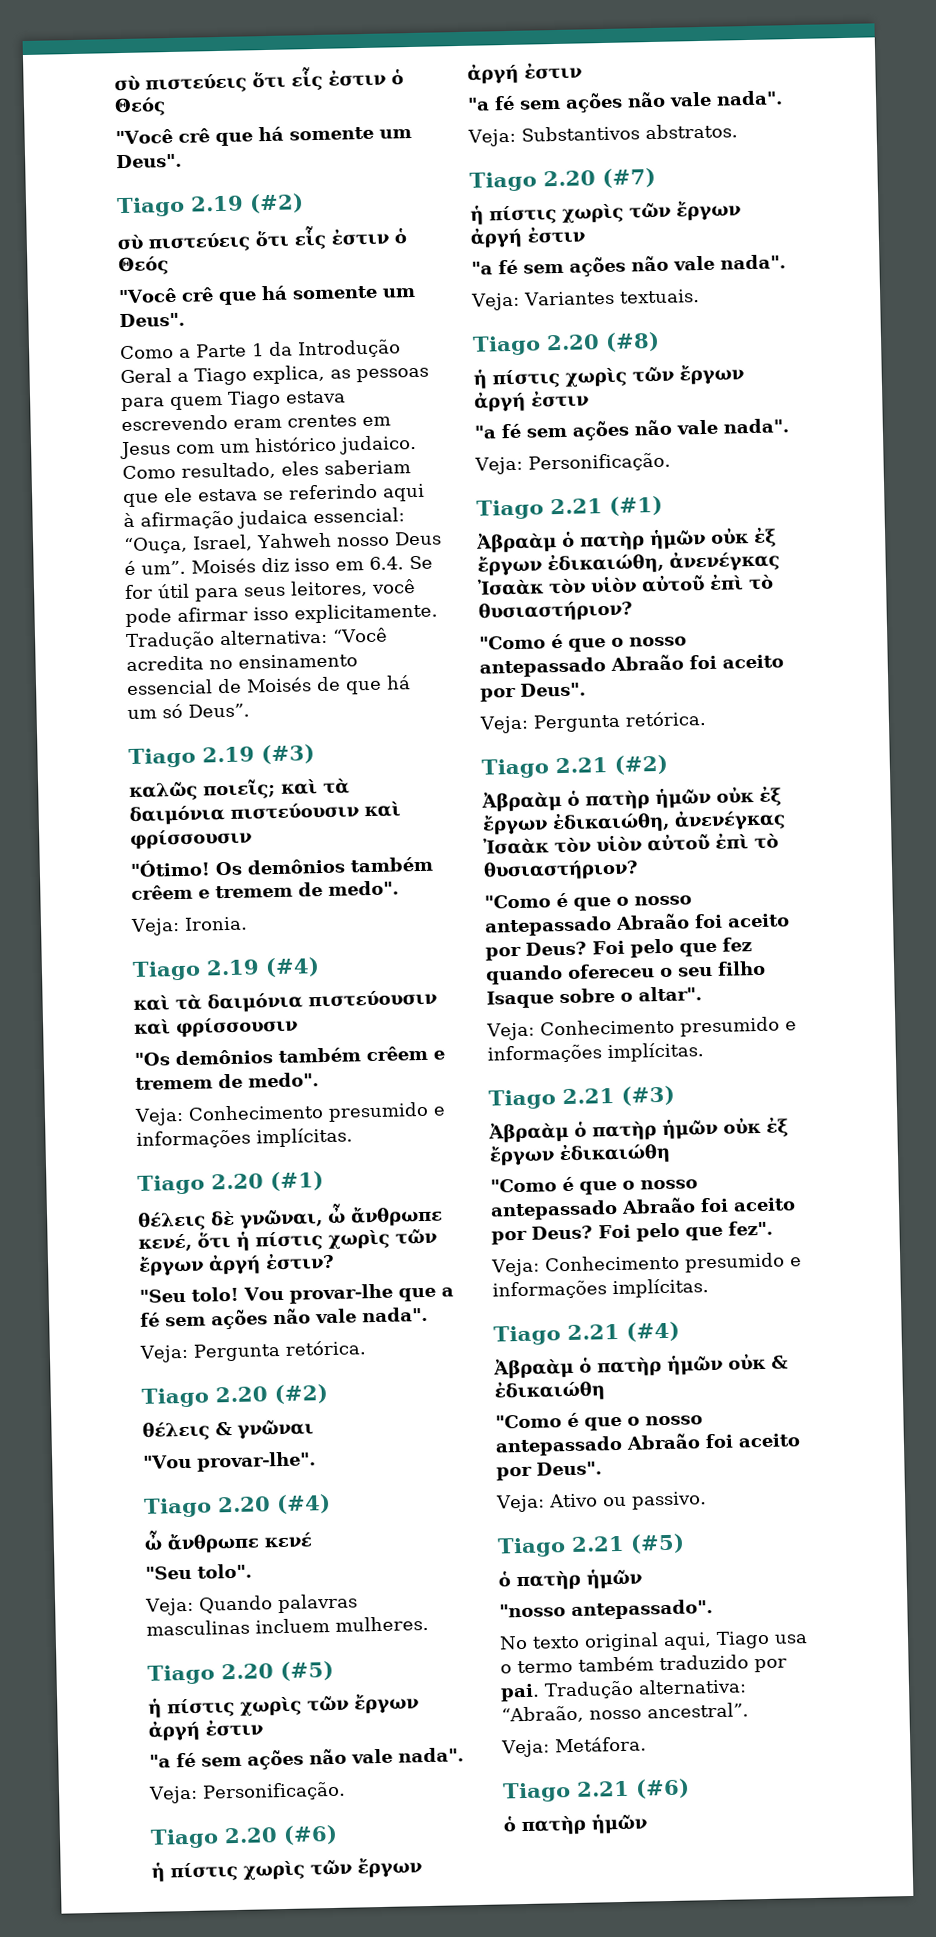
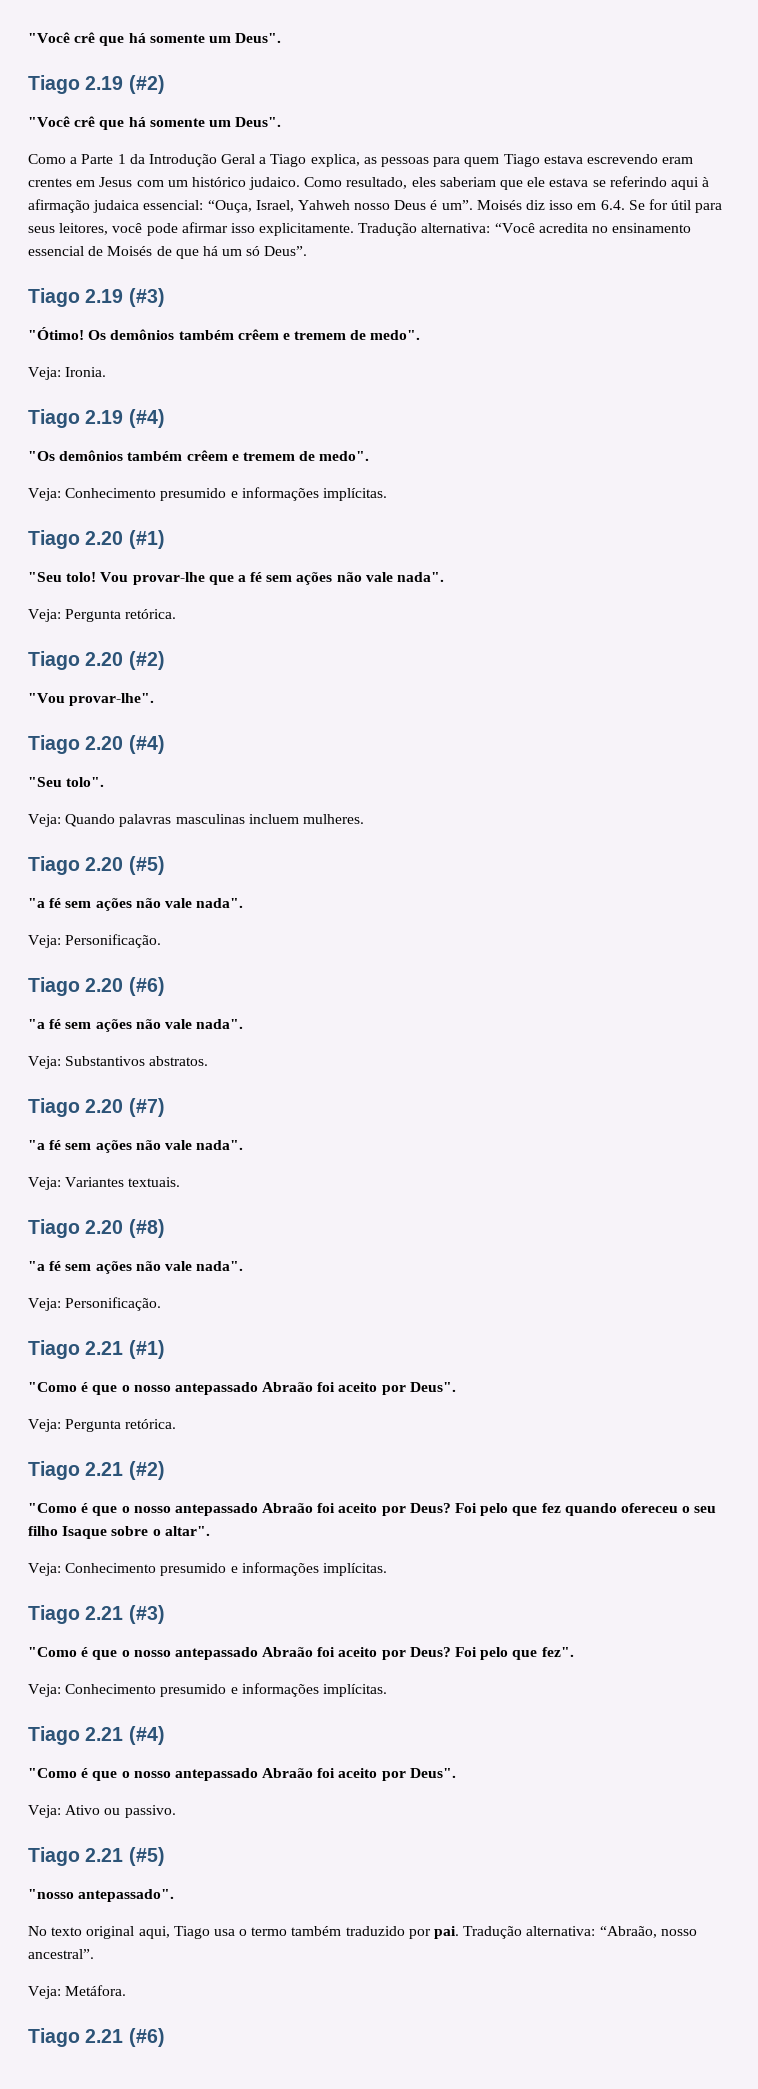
[114,66,404,94] [114,97,166,117] σὺ πιστεύεις ὅτι εἷς ἐστιν ὁ Θεός // -> (28, 37) none
[117,225,407,253] [118,256,169,276] // σὺ πιστεύεις ὅτι εἷς ἐστιν ὁ Θεός -> (165, 84) none
[129,778,350,801] [129,801,401,825] [130,828,252,849] // καλῶς ποιεῖς; καὶ τὰ δαιμόνια πιστεύουσιν καὶ φρίσσουσιν -> (165, 297) none
[133,989,437,1013] [133,1016,298,1038] // καὶ τὰ δαιμόνια πιστεύουσιν καὶ φρίσσουσιν -> (165, 418) none
[138,1203,443,1231] [138,1228,437,1252] [138,1251,335,1276] // θέλεις δὲ γνῶναι, ὦ ἄνθρωπε κενέ, ὅτι ἡ πίστις χωρὶς τῶν ἔργων ἀργή ἐστιν? -> (165, 539) none
[142,1419,314,1441] // θέλεις & γνῶναι -> (165, 660) none
[144,1530,312,1554] // ὦ ἄνθρωπε κενέ -> (165, 744) none
[148,1692,419,1718] [148,1718,263,1741] // ἡ πίστις χωρὶς τῶν ἔργων ἀργή ἐστιν -> (165, 865) none
[151,1856,422,1882] [467,61,582,84] // ἡ πίστις χωρὶς τῶν ἔργων ἀργή ἐστιν -> (165, 986) none
[470,199,741,225] [470,225,585,248] // ἡ πίστις χωρὶς τῶν ἔργων ἀργή ἐστιν -> (165, 1107) none
[473,363,744,389] [474,389,589,412] // ἡ πίστις χωρὶς τῶν ἔργων ἀργή ἐστιν -> (165, 1228) none
[475,526,777,553] [477,549,780,576] [477,573,774,596] [478,600,633,622] // Ἀβραὰμ ὁ πατὴρ ἡμῶν οὐκ ἐξ ἔργων ἐδικαιώθη, ἀνενέγκας Ἰσαὰκ τὸν υἱὸν αὐτοῦ ἐπὶ τὸ θυσιαστήριον? -> (165, 1349) none
[481,785,782,812] [482,808,786,835] [483,832,779,855] [483,859,639,881] // Ἀβραὰμ ὁ πατὴρ ἡμῶν οὐκ ἐξ ἔργων ἐδικαιώθη, ἀνενέγκας Ἰσαὰκ τὸν υἱὸν αὐτοῦ ἐπὶ τὸ θυσιαστήριον? -> (165, 1470) none
[488,1116,789,1143] [489,1141,671,1166] // Ἀβραὰμ ὁ πατὴρ ἡμῶν οὐκ ἐξ ἔργων ἐδικαιώθη -> (165, 1614) none
[493,1352,788,1379] [494,1379,605,1402] // Ἀβραὰμ ὁ πατὴρ ἡμῶν οὐκ & ἐδικαιώθη -> (165, 1735) none
[498,1567,642,1591] // ὁ πατὴρ ἡμῶν -> (165, 1856) none
[503,1812,647,1836] // ὁ πατὴρ ἡμῶν -> (165, 2037) none

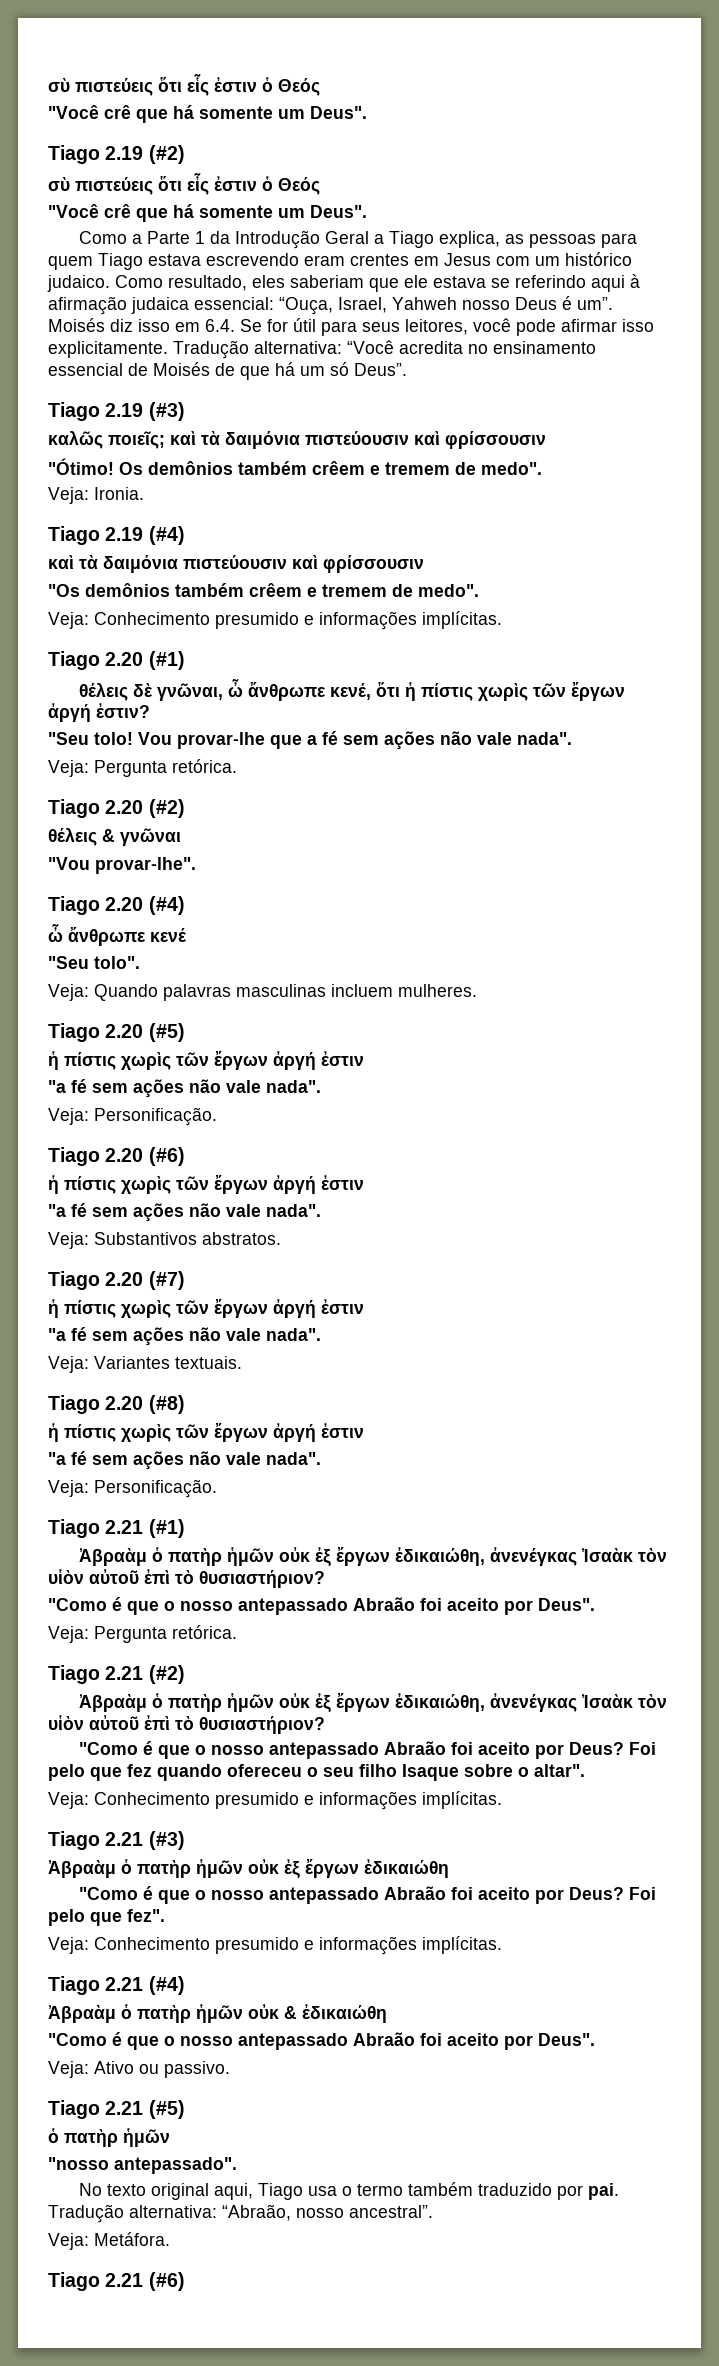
(28, 37) none -> [48,74,320,96] σὺ πιστεύεις ὅτι εἷς ἐστιν ὁ Θεός //
(165, 84) none -> [48,173,320,195] // σὺ πιστεύεις ὅτι εἷς ἐστιν ὁ Θεός
(165, 297) none -> [48,431,546,449] // καλῶς ποιεῖς; καὶ τὰ δαιμόνια πιστεύουσιν καὶ φρίσσουσιν
(165, 418) none -> [48,555,424,573] // καὶ τὰ δαιμόνια πιστεύουσιν καὶ φρίσσουσιν
(165, 539) none -> [79,679,626,701] [48,703,150,722] // θέλεις δὲ γνῶναι, ὦ ἄνθρωπε κενέ, ὅτι ἡ πίστις χωρὶς τῶν ἔργων ἀργή ἐστιν?
(165, 660) none -> [48,828,181,846] // θέλεις & γνῶναι
(165, 744) none -> [48,924,187,946] // ὦ ἄνθρωπε κενέ
(165, 865) none -> [48,1051,364,1070] // ἡ πίστις χωρὶς τῶν ἔργων ἀργή ἐστιν
(165, 986) none -> [48,1175,364,1194] // ἡ πίστις χωρὶς τῶν ἔργων ἀργή ἐστιν
(165, 1107) none -> [48,1299,364,1318] // ἡ πίστις χωρὶς τῶν ἔργων ἀργή ἐστιν
(165, 1228) none -> [48,1423,364,1442] // ἡ πίστις χωρὶς τῶν ἔργων ἀργή ἐστιν
(165, 1349) none -> [79,1547,668,1567] [48,1569,325,1588] // Ἀβραὰμ ὁ πατὴρ ἡμῶν οὐκ ἐξ ἔργων ἐδικαιώθη, ἀνενέγκας Ἰσαὰκ τὸν υἱὸν αὐτοῦ ἐπὶ τὸ θυσιαστήριον?
(165, 1470) none -> [79,1693,668,1713] [48,1715,325,1734] // Ἀβραὰμ ὁ πατὴρ ἡμῶν οὐκ ἐξ ἔργων ἐδικαιώθη, ἀνενέγκας Ἰσαὰκ τὸν υἱὸν αὐτοῦ ἐπὶ τὸ θυσιαστήριον?
(165, 1614) none -> [48,1859,449,1879] // Ἀβραὰμ ὁ πατὴρ ἡμῶν οὐκ ἐξ ἔργων ἐδικαιώθη
(165, 1735) none -> [48,2004,387,2023] // Ἀβραὰμ ὁ πατὴρ ἡμῶν οὐκ & ἐδικαιώθη
(165, 1856) none -> [48,2128,170,2147] // ὁ πατὴρ ἡμῶν

